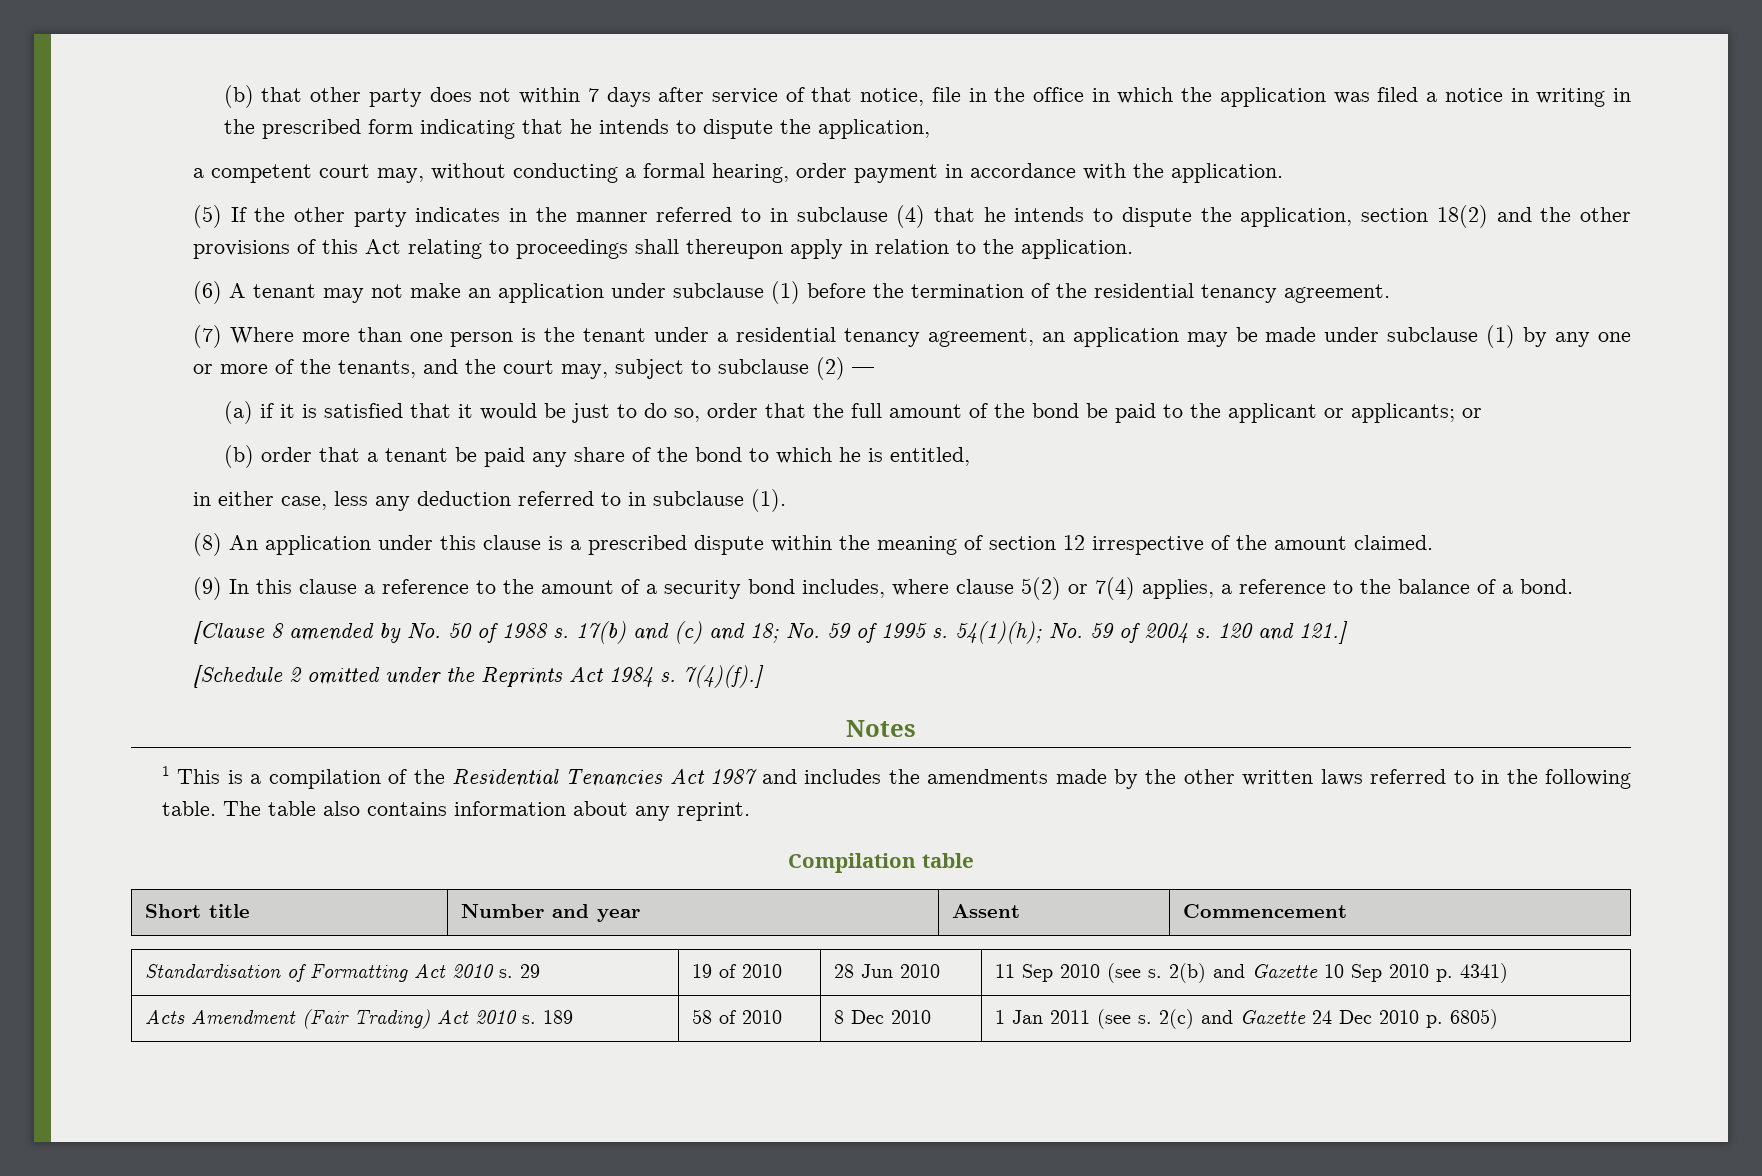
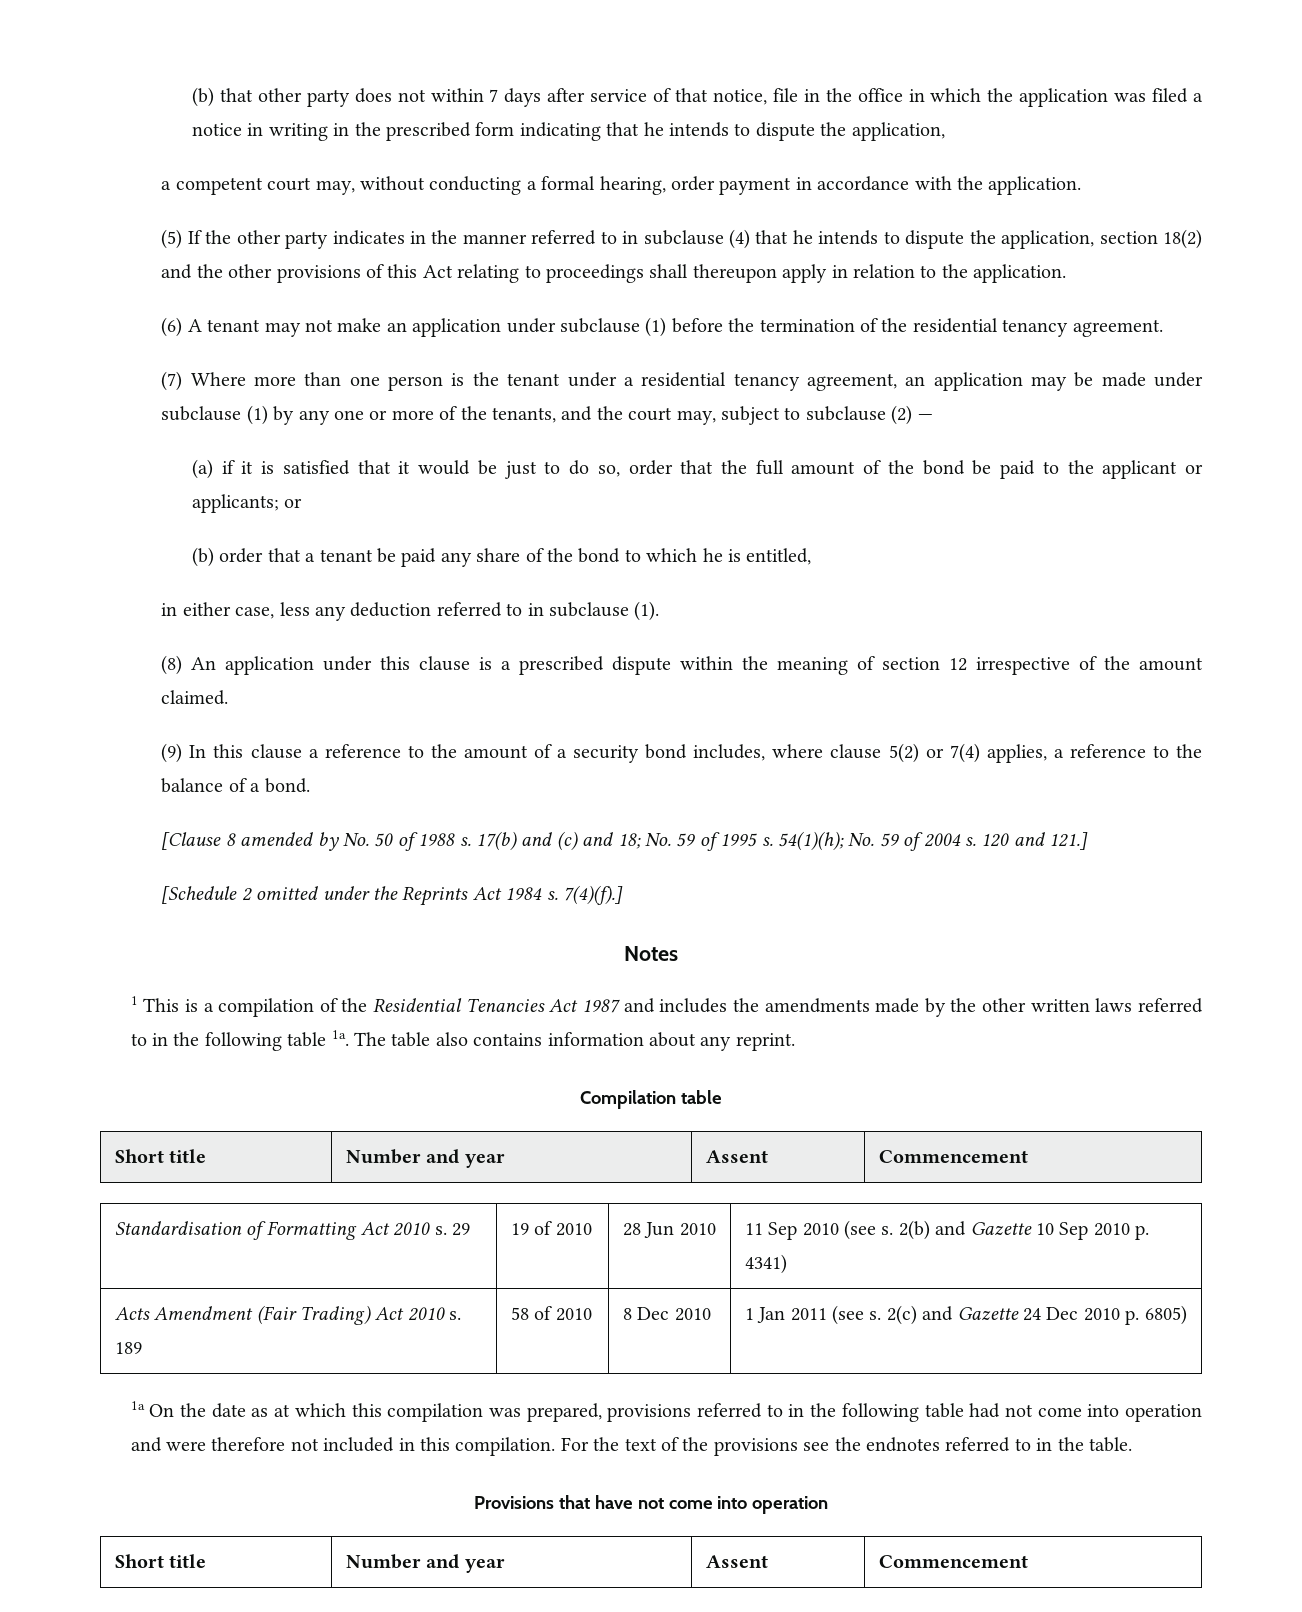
[161,801,216,816] table. -> [287,1030,349,1047] table 1a.
(1498, 1019) none -> [130,1401,1203,1422] [130,1437,1133,1456] [473,1495,829,1514] [114,1554,207,1568] [345,1554,505,1573] [705,1555,768,1568] [878,1555,1028,1568] // 1a On the date as at which this compilation was prepared, provisions referred to in the following table had not come into operation and were therefore not included in this compilation. For the text of the provisions see the endnotes referred to in the table. // Provisions that have not come into operation // Short title | Number and year | Assent | Commencement

